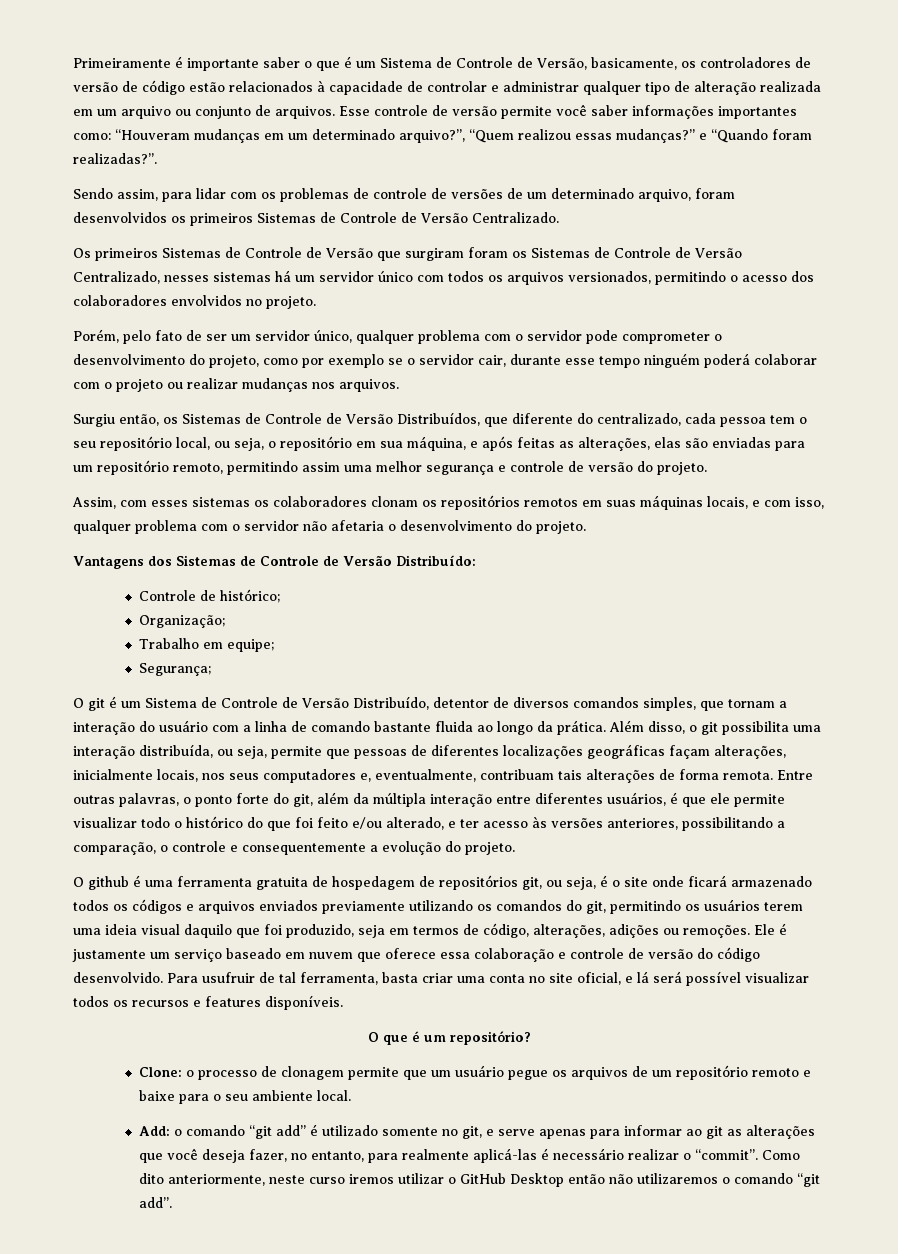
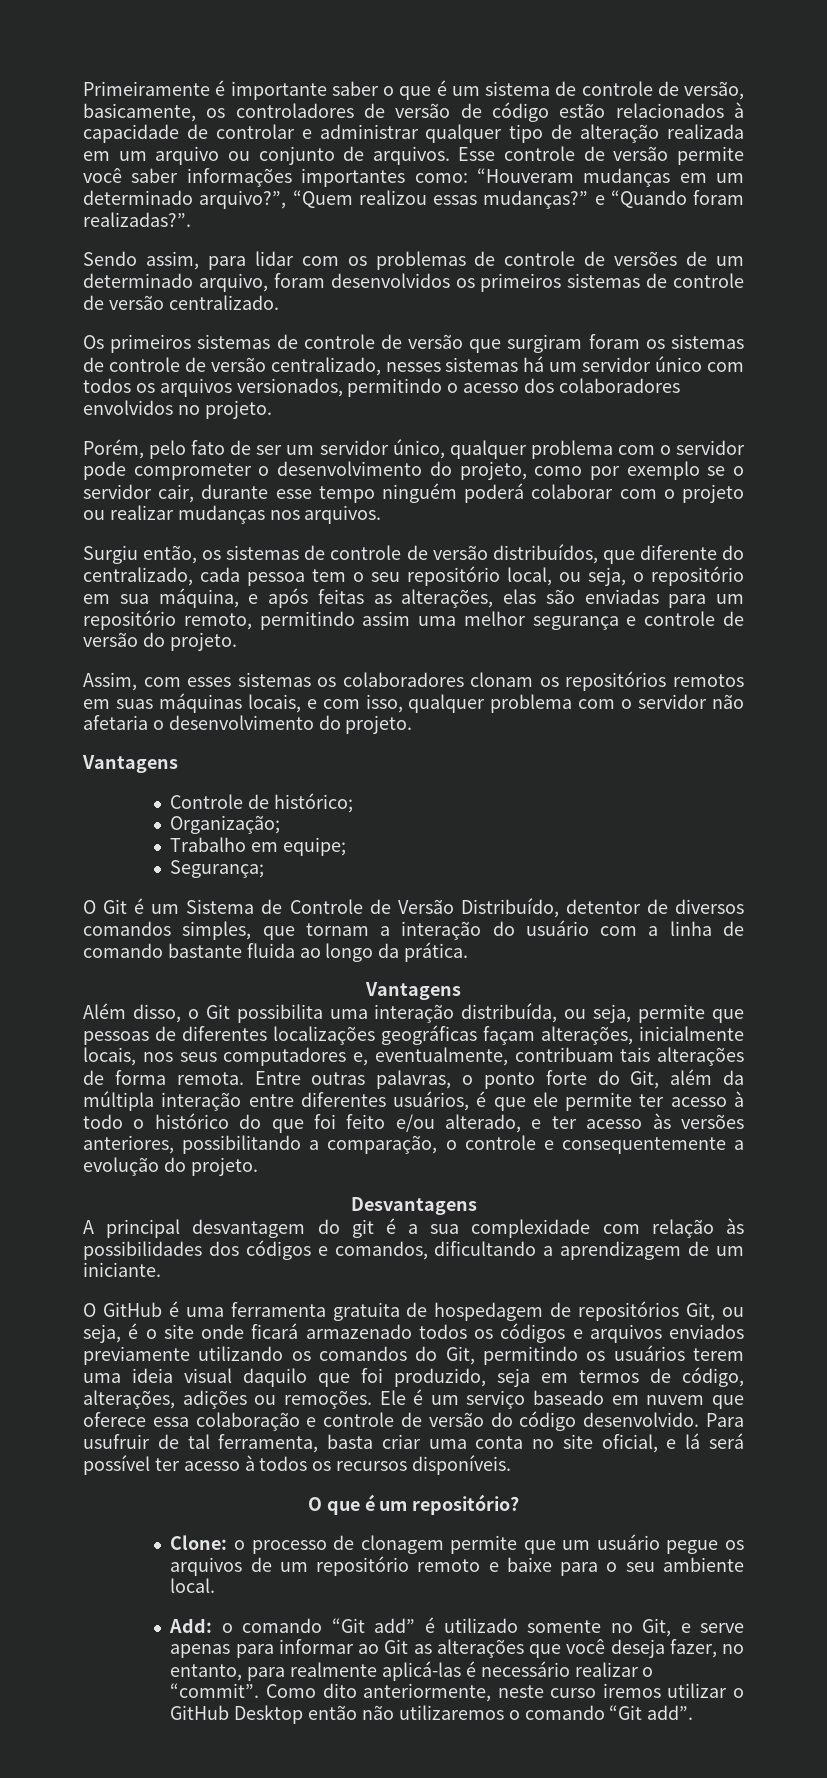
[380,57,587,70] Sistema de Controle de Versão, -> [485,81,744,100] sistema de controle de versão,
[257,212,559,223] [73,247,742,261] [73,271,160,284] Sistemas de Controle de Versão Centralizado. // Os primeiros Sistemas de Controle de Versão que surgiram foram os Sistemas de Controle de Versão Centralizado, -> [567,273,744,288] [83,295,279,310] [83,334,744,353] [83,357,381,376] sistemas de controle de versão centralizado. // Os primeiros sistemas de controle de versão que surgiram foram os sistemas de controle de versão centralizado,
[182,412,480,426] Sistemas de Controle de Versão Distribuídos, -> [226,544,598,564] sistemas de controle de versão distribuídos,
[148,555,476,566] dos Sistemas de Controle de Versão Distribuído: -> (178, 764) none
[88,698,105,711] git -> [103,899,128,914] Git
(606, 727) none -> [365,982,461,1000] // Vantagens //
[701,722,718,735] git -> [205,1004,230,1019] Git
[293,794,313,807] git, -> [630,1070,660,1089] Git,
[73,817,137,828] visualizar -> [639,1091,744,1107] ter acesso à
[73,876,129,890] // O github -> [350,1197,477,1215] [83,1218,744,1238] [83,1240,745,1260] [83,1262,161,1277] [83,1302,162,1317] // Desvantagens // A principal desvantagem do git é a sua complexidade com relação às possibilidades dos códigos e comandos, dificultando a aprendizagem de um iniciante. // O GitHub
[522,877,542,890] git, -> [686,1302,716,1321] Git,
[586,901,606,914] git, -> [445,1346,475,1365] Git,
[72,949,146,962] justamente -> (424, 1397) none
[745,972,809,983] visualizar -> [154,1455,255,1471] ter acesso à
[193,996,261,1007] e features -> (408, 1466) none
[248,1125,272,1139] “git -> [331,1618,365,1633] “Git
[461,1126,482,1139] git, -> [642,1618,672,1637] Git,
[705,1126,723,1139] git -> [384,1639,409,1654] Git
[796,1173,820,1187] “git -> [609,1705,643,1720] “Git

